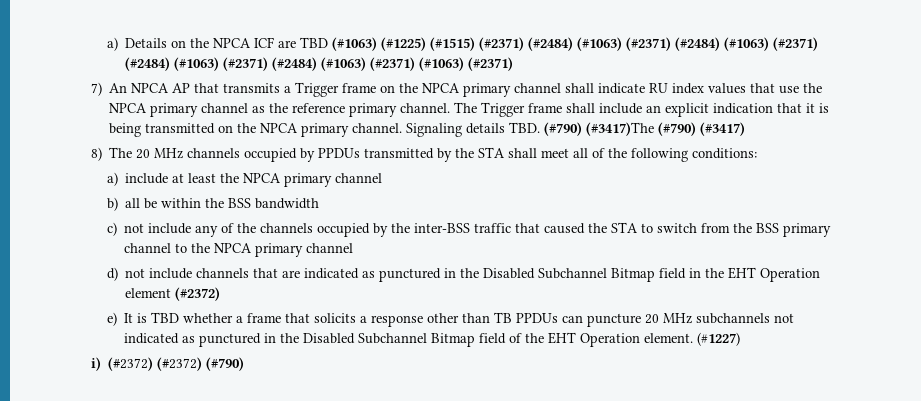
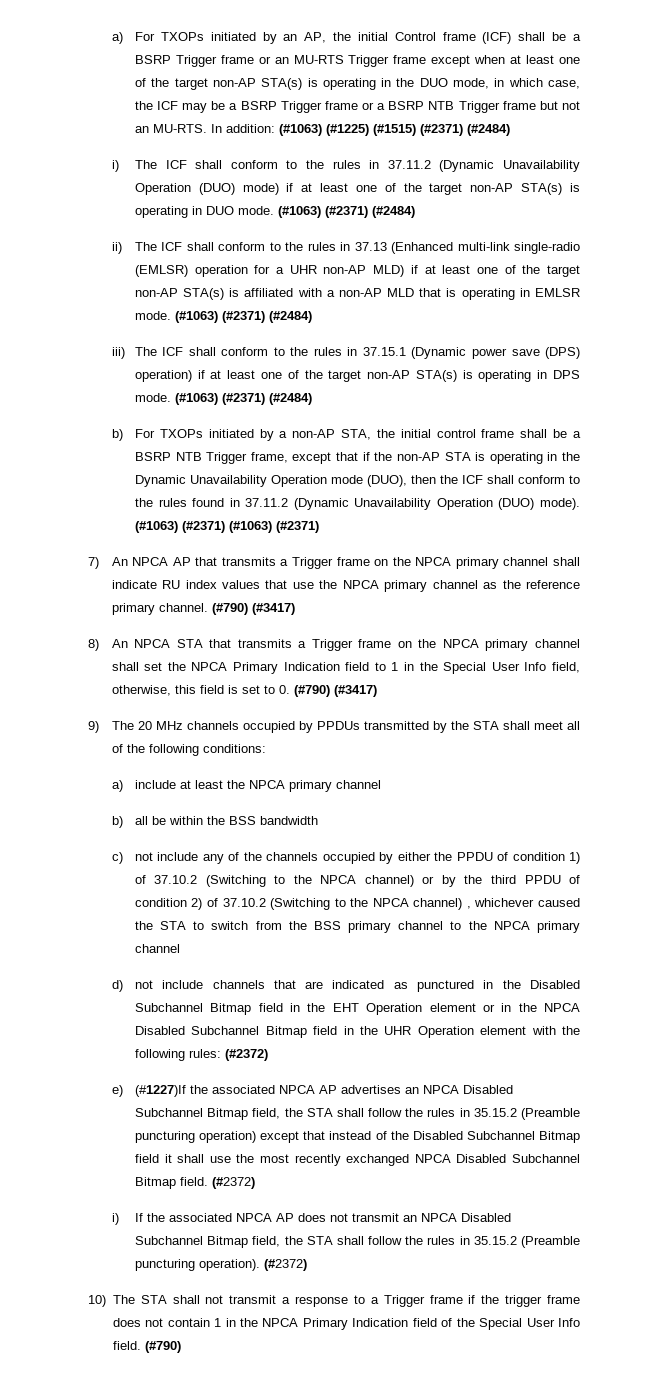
[107,37,329,51] a) Details on the NPCA ICF are TBD -> [111,32,582,44] [134,55,581,67] [134,78,581,90] [134,101,580,113] [134,124,275,133] a) For TXOPs initiated by an AP, the initial Control frame (ICF) shall be a BSRP Trigger frame or an MU-RTS Trigger frame except when at least one of the target non-AP STA(s) is operating in the DUO mode, in which case, the ICF may be a BSRP Trigger frame or a BSRP NTB Trigger frame but not an MU-RTS. In addition:
[577,37,819,51] [125,57,318,71] (#1063) (#2371) (#2484) (#1063) (#2371) (#2484) (#1063) (#2371) (#2484) -> [111,160,580,172] [134,183,580,195] [134,206,415,218] [111,242,580,254] [134,265,580,277] [134,288,581,300] [134,311,312,323] [111,347,580,359] [134,370,580,382] [134,393,312,405] [111,429,582,441] [134,452,581,464] [134,475,581,487] [134,498,580,510] // i) The ICF shall conform to the rules in 37.11.2 (Dynamic Unavailability Operation (DUO) mode) if at least one of the target non-AP STA(s) is operating in DUO mode. (#1063) (#2371) (#2484) // ii) The ICF shall conform to the rules in 37.13 (Enhanced multi-link single-radio (EMLSR) operation for a UHR non-AP MLD) if at least one of the target non-AP STA(s) is affiliated with a non-AP MLD that is operating in EMLSR mode. (#1063) (#2371) (#2484) // iii) The ICF shall conform to the rules in 37.15.1 (Dynamic power save (DPS) operation) if at least one of the target non-AP STA(s) is operating in DPS mode. (#1063) (#2371) (#2484) // b) For TXOPs initiated by a non-AP STA, the initial control frame shall be a BSRP NTB Trigger frame, except that if the non-AP STA is operating in the Dynamic Unavailability Operation mode (DUO), then the ICF shall conform to the rules found in 37.11.2 (Dynamic Unavailability Operation (DUO) mode).
[453,102,829,117] [108,122,745,137] [90,147,102,161] The Trigger frame shall include an explicit indication that it is being transmitted on the NPCA primary channel. Signaling details TBD. (#790) (#3417)The (#790) (#3417) // 8) -> [211,603,295,615] [88,639,580,651] [111,662,580,674] [111,685,377,697] [88,721,100,733] (#790) (#3417) // 8) An NPCA STA that transmits a Trigger frame on the NPCA primary channel shall set the NPCA Primary Indication field to 1 in the Special User Info field, otherwise, this field is set to 0. (#790) (#3417) // 9)
[391,223,541,233] the inter-BSS traffic that -> [397,852,580,864] [134,875,580,887] [134,898,535,910] either the PPDU of condition 1) of 37.10.2 (Switching to the NPCA channel) or by the third PPDU of condition 2) of 37.10.2 (Switching to the NPCA channel) , whichever
[175,287,221,301] [107,312,795,327] [124,332,741,347] [90,357,202,371] (#2372) // e) It is TBD whether a frame that solicits a response other than TB PPDUs can puncture 20 MHz subchannels not indicated as punctured in the Disabled Subchannel Bitmap field of the EHT Operation element. (#1227) // i) (#2372) (#2372) -> [482,1003,580,1012] [134,1026,580,1038] [134,1049,268,1061] [111,1085,513,1097] [134,1108,580,1120] [134,1131,580,1143] [134,1154,580,1166] [134,1177,255,1189] [111,1213,511,1225] [134,1236,580,1248] [134,1259,307,1271] [88,1295,580,1307] [112,1318,580,1330] [112,1341,141,1350] or in the NPCA Disabled Subchannel Bitmap field in the UHR Operation element with the following rules: (#2372) // e) (#1227)If the associated NPCA AP advertises an NPCA Disabled Subchannel Bitmap field, the STA shall follow the rules in 35.15.2 (Preamble puncturing operation) except that instead of the Disabled Subchannel Bitmap field it shall use the most recently exchanged NPCA Disabled Subchannel Bitmap field. (#2372) // i) If the associated NPCA AP does not transmit an NPCA Disabled Subchannel Bitmap field, the STA shall follow the rules in 35.15.2 (Preamble puncturing operation). (#2372) // 10) The STA shall not transmit a response to a Trigger frame if the trigger frame does not contain 1 in the NPCA Primary Indication field of the Special User Info field.

